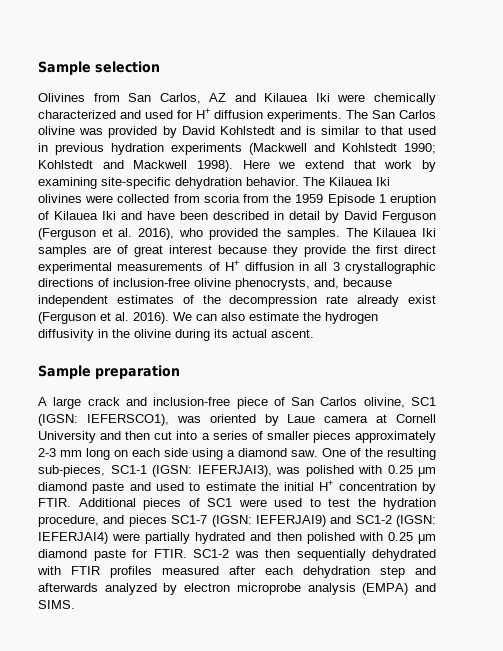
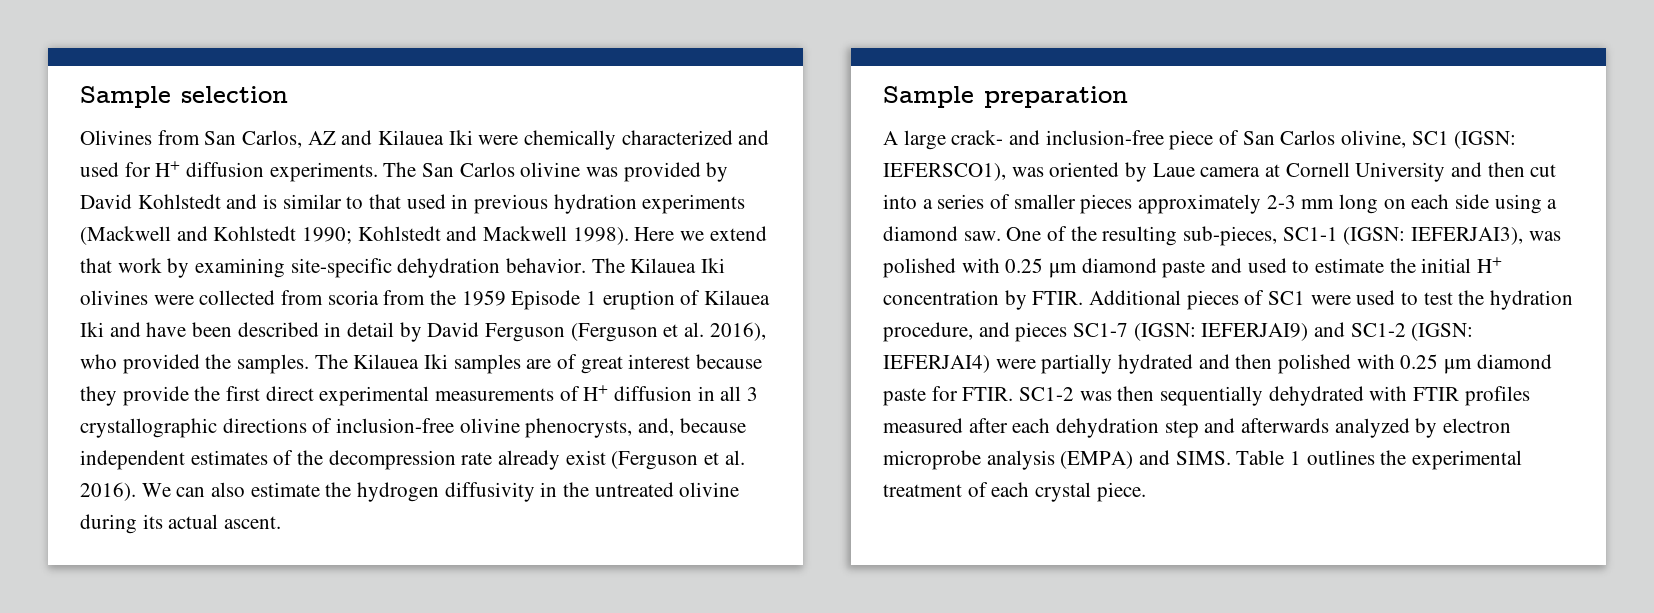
(130, 333) none -> [594,482,674,497] untreated
[87,397,120,406] crack -> [951,130,1004,145] crack-
(75, 604) none -> [1236,450,1523,470] [883,482,1146,502] Table 1 outlines the experimental treatment of each crystal piece.

